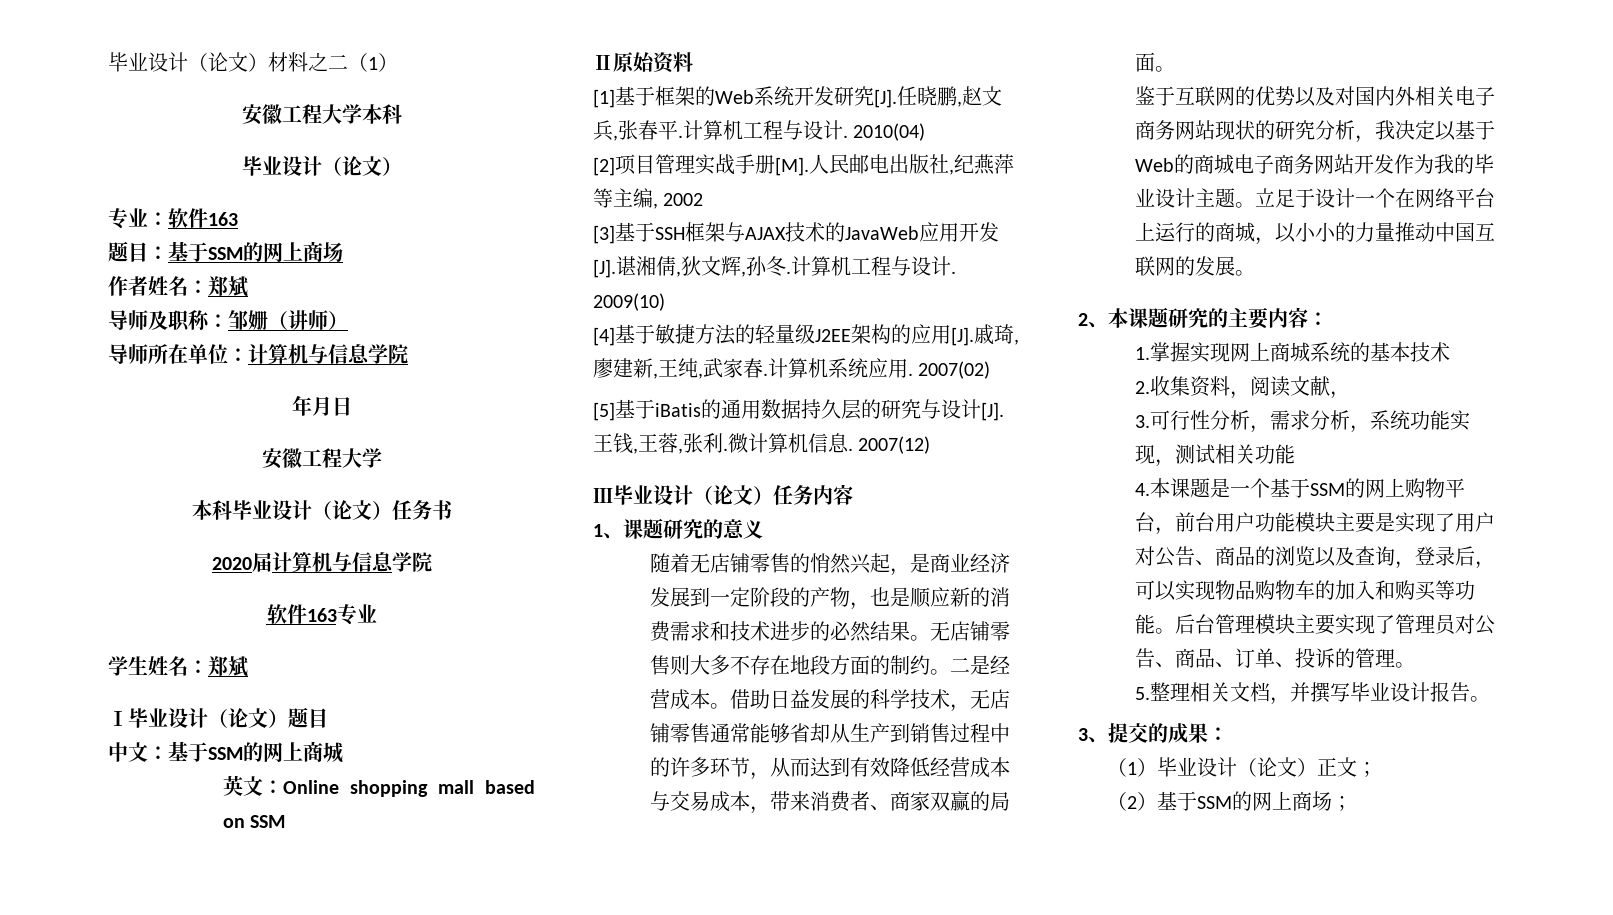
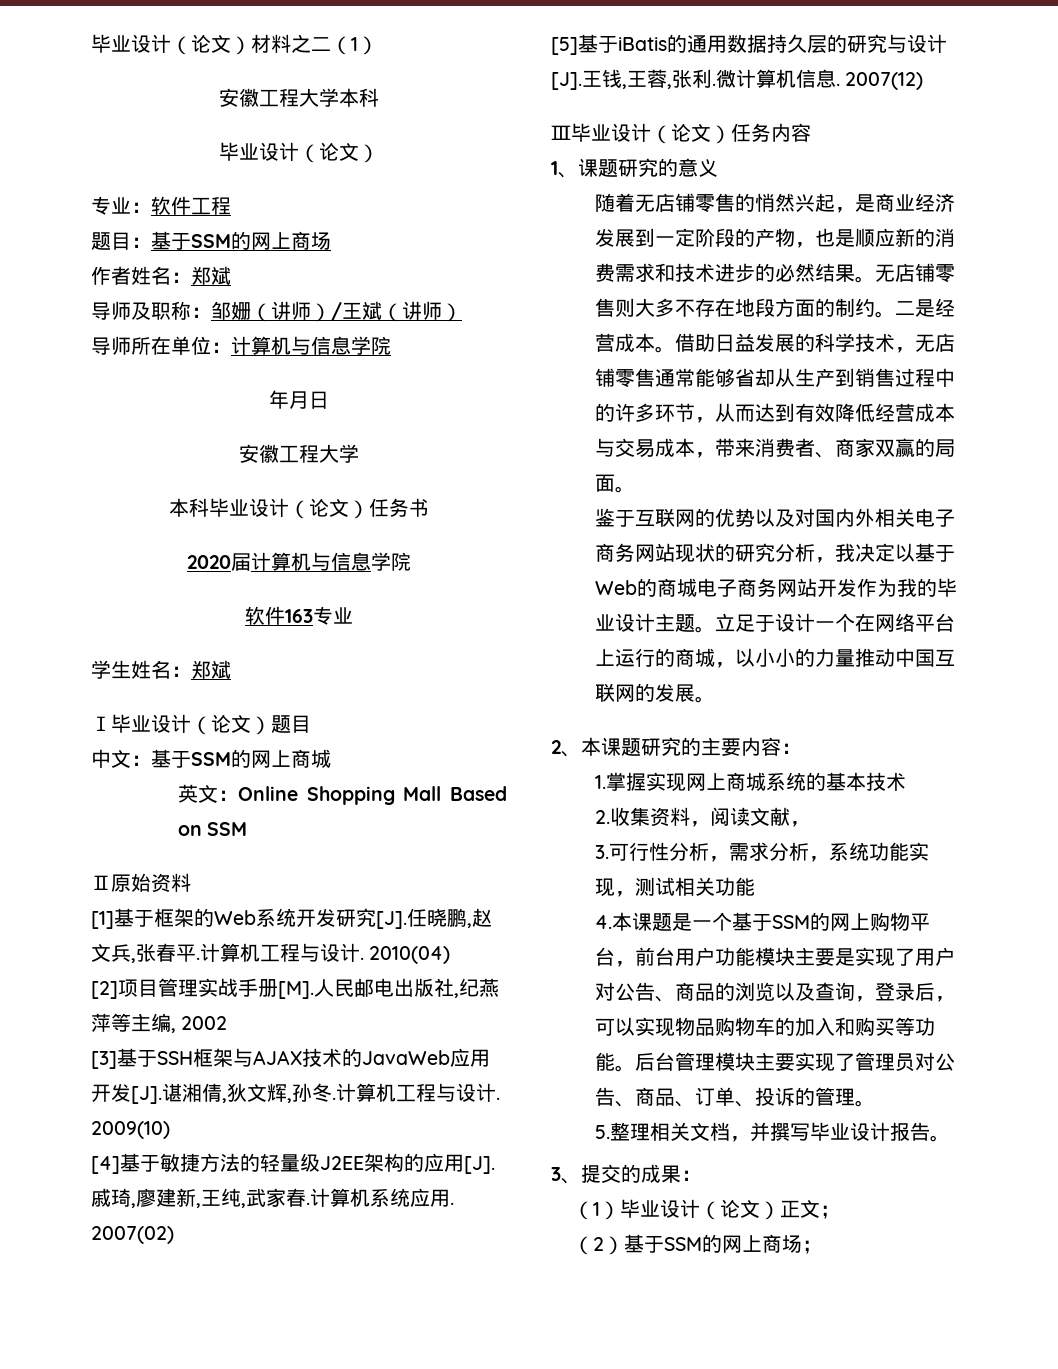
[208,212,238,226] 163 -> [191,196,231,215] 工程
(348, 320) none -> [331,301,462,322] /王斌（讲师）
[349,780,535,797] shopping mall based -> [306,786,507,805] Shopping Mall Based

